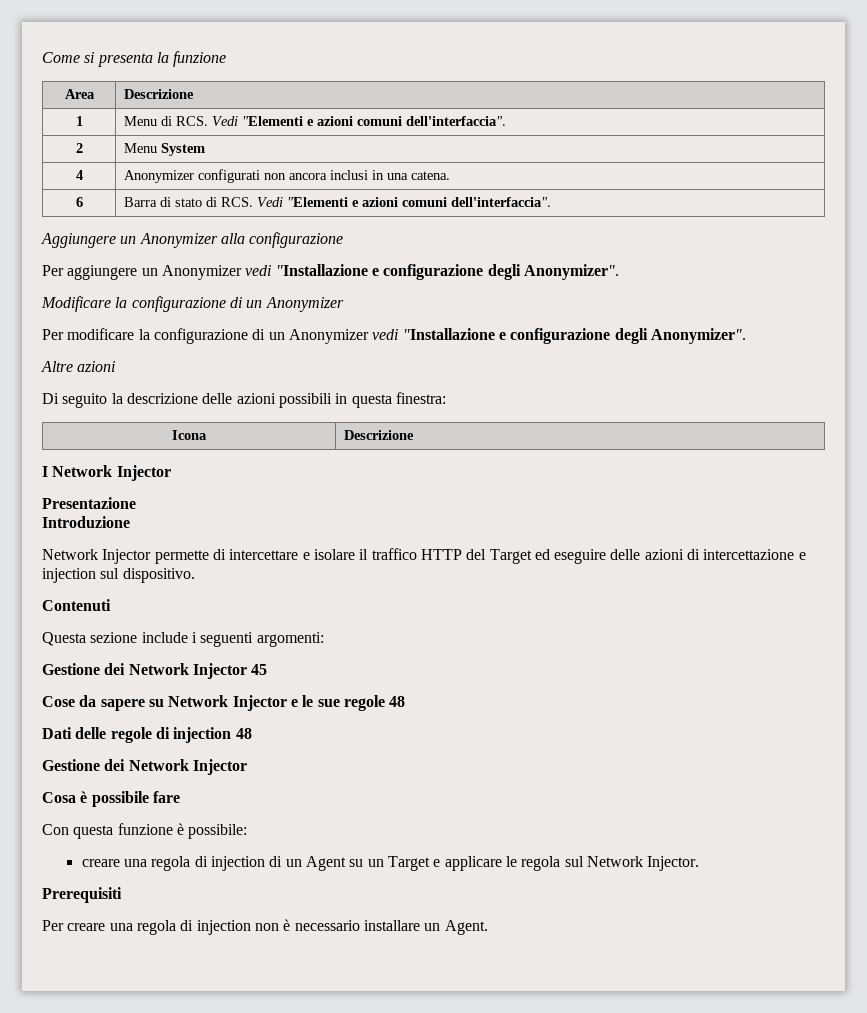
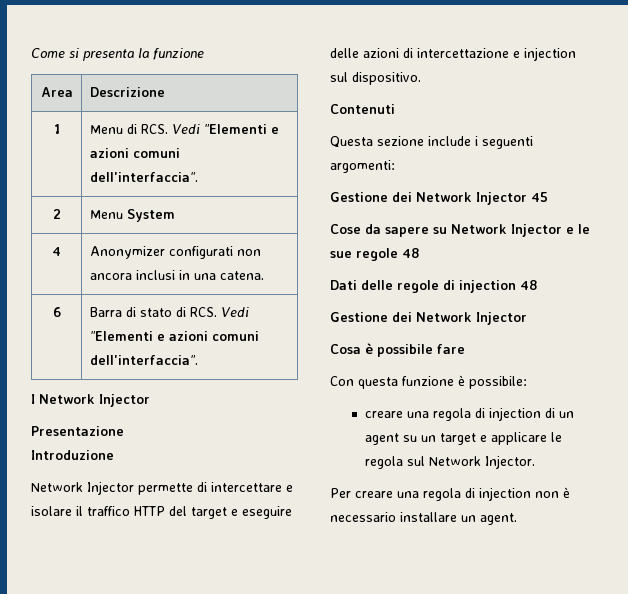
[41,232,344,248] [42,264,619,280] [41,296,344,312] [42,328,746,344] [41,361,116,372] [42,392,446,408] [172,430,207,440] [343,430,414,440] // Aggiungere un Anonymizer alla configurazione // Per aggiungere un Anonymizer vedi "Installazione e configurazione degli Anonymizer". // Modificare la configurazione di un Anonymizer // Per modificare la configurazione di un Anonymizer vedi "Installazione e configurazione degli Anonymizer". // Altre azioni // Di seguito la descrizione delle azioni possibili in questa finestra: // Icona | Descrizione -> (198, 360) none
[489,549,550,564] Target ed -> [191,507,238,519] target e
[305,856,346,871] Agent -> [364,433,399,445] agent
[387,856,430,871] Target -> [439,433,476,445] target
[42,887,122,903] // Prerequisiti -> (535, 462) none
[444,920,488,935] Agent. -> [480,513,517,525] agent.

